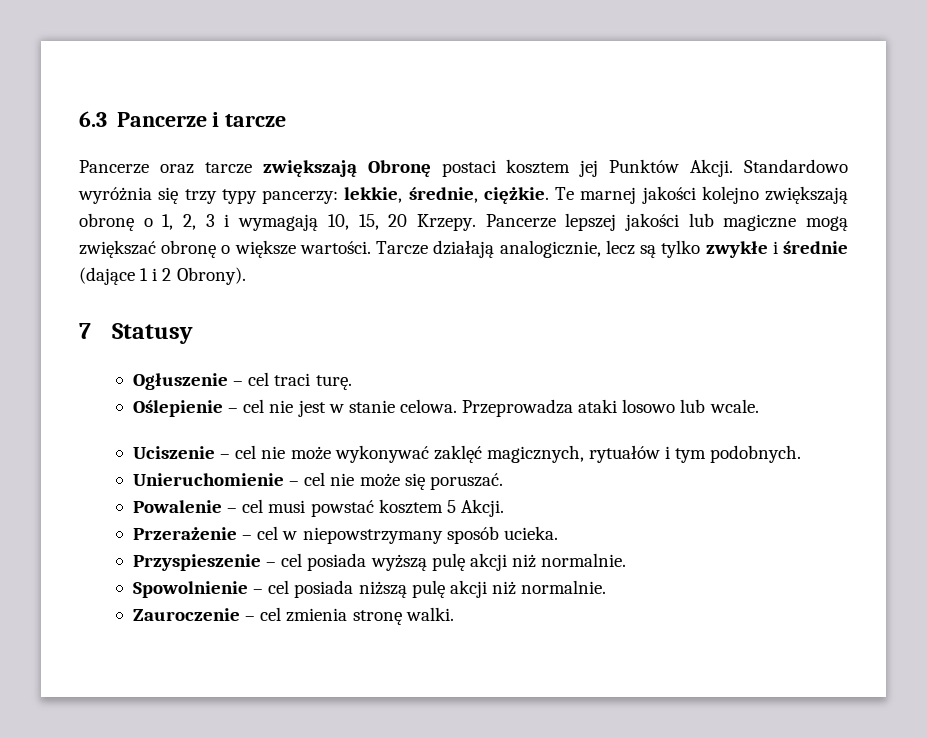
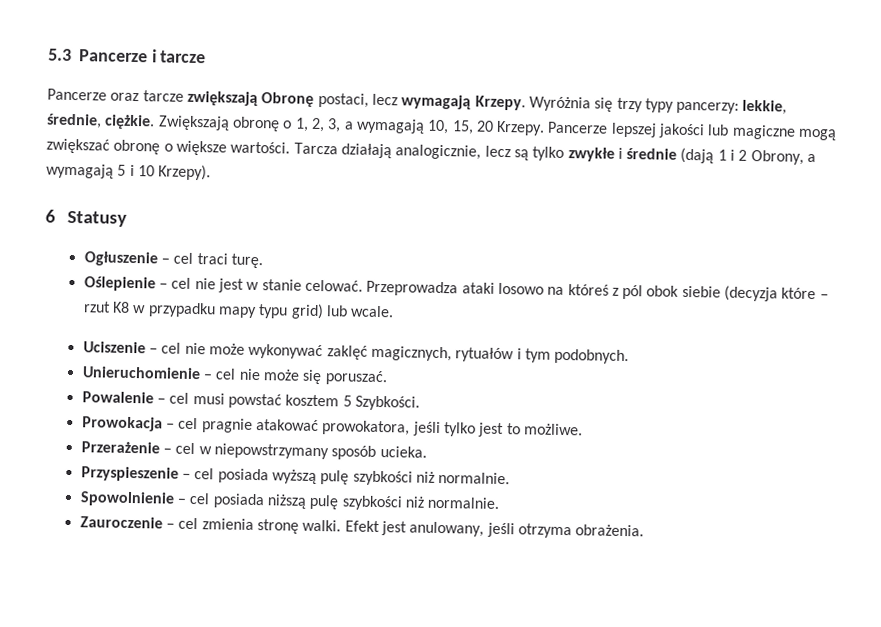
[79,111,107,127] 6.3 -> [48,48,72,61] 5.3
[441,159,848,177] [78,187,152,204] postaci kosztem jej Punktów Akcji. Standardowo wyróżnia -> [317,92,591,112] postaci, lecz wymagają Krzepy. Wyróżnia
[555,186,848,204] Te marnej jakości kolejno zwiększają -> [157,115,230,131] Zwiększają
[205,214,230,227] 3 i -> [327,118,354,133] 3, a
[376,241,429,255] Tarcze -> [293,142,338,155] Tarcza
[79,267,135,285] (dające -> [680,147,715,164] (dają
[176,267,246,285] [79,323,91,339] Obrony). // 7 -> [750,150,817,165] [46,163,212,181] [45,209,56,223] Obrony, a wymagają 5 i 10 Krzepy). // 6
[399,399,457,413] celowa. -> [304,279,363,292] celować.
(676, 406) none -> [547,284,829,302] [82,301,324,320] na któreś z pól obok siebie (decyzja które – rzut K8 w przypadku mapy typu grid)
[460,499,504,517] Akcji. -> [354,395,420,411] [81,416,583,438] Szybkości. // Prowokacja – cel pragnie atakować prowokatora, jeśli tylko jest to możliwe.
[469,553,507,571] akcji -> [352,470,413,486] szybkości
[449,580,487,598] akcji -> [341,495,403,511] szybkości
(454, 614) none -> [344,520,645,539] Efekt jest anulowany, jeśli otrzyma obrażenia.

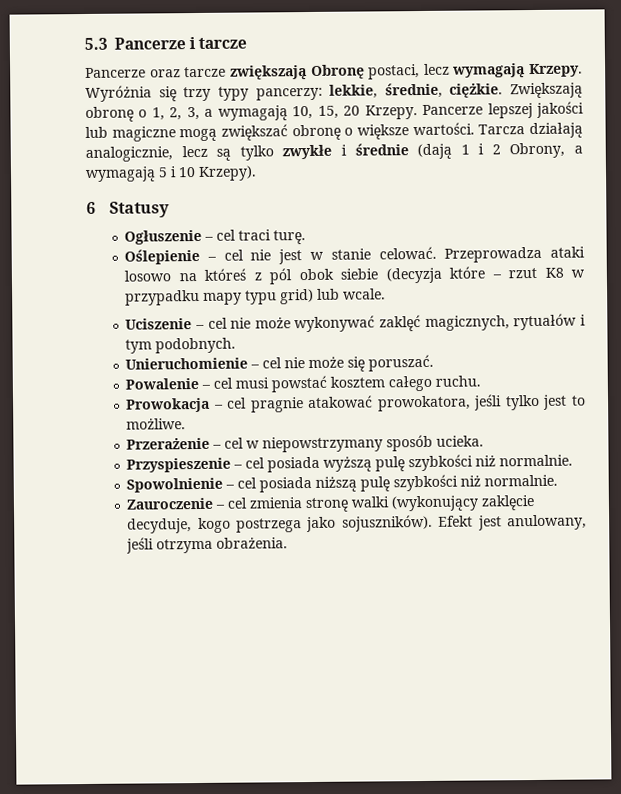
[342,395,420,411] 5 Szybkości. -> [388,375,482,392] całego ruchu.
[302,519,342,532] walki. -> [351,495,536,512] [127,514,433,534] walki (wykonujący zaklęcie decyduje, kogo postrzega jako sojuszników).

